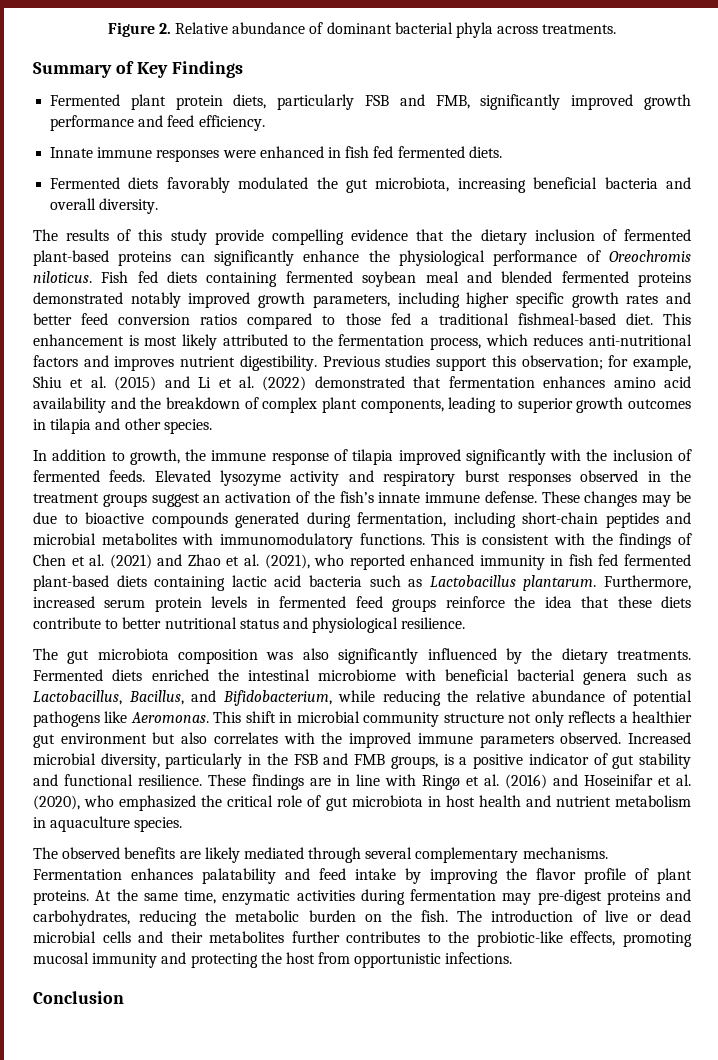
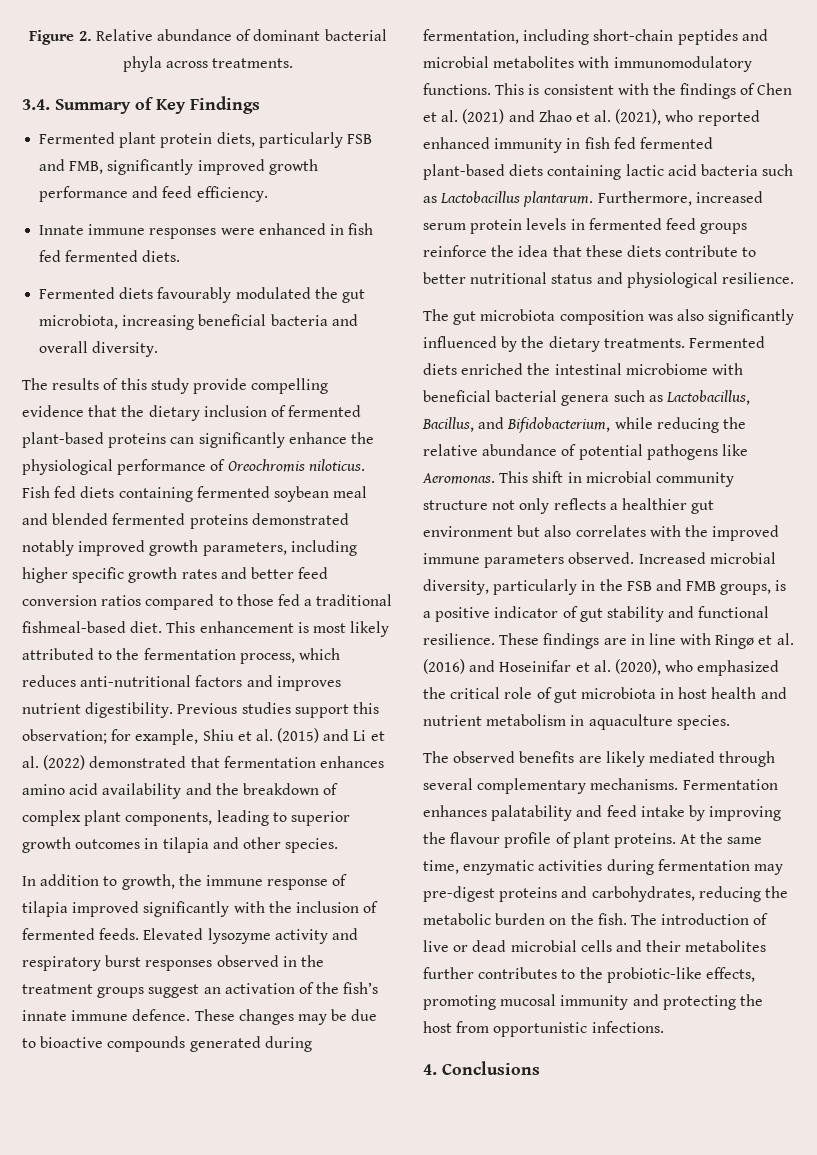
(617, 29) none -> [22,99,50,110] 3.4.
[166,177,230,193] favorably -> [157,287,232,303] favourably
[484,491,537,503] defense. -> [132,1009,191,1021] defence.
[536,868,576,880] flavor -> [450,832,501,844] flavour
[33,991,124,1004] Conclusion -> [423,1061,540,1075] 4. Conclusions

